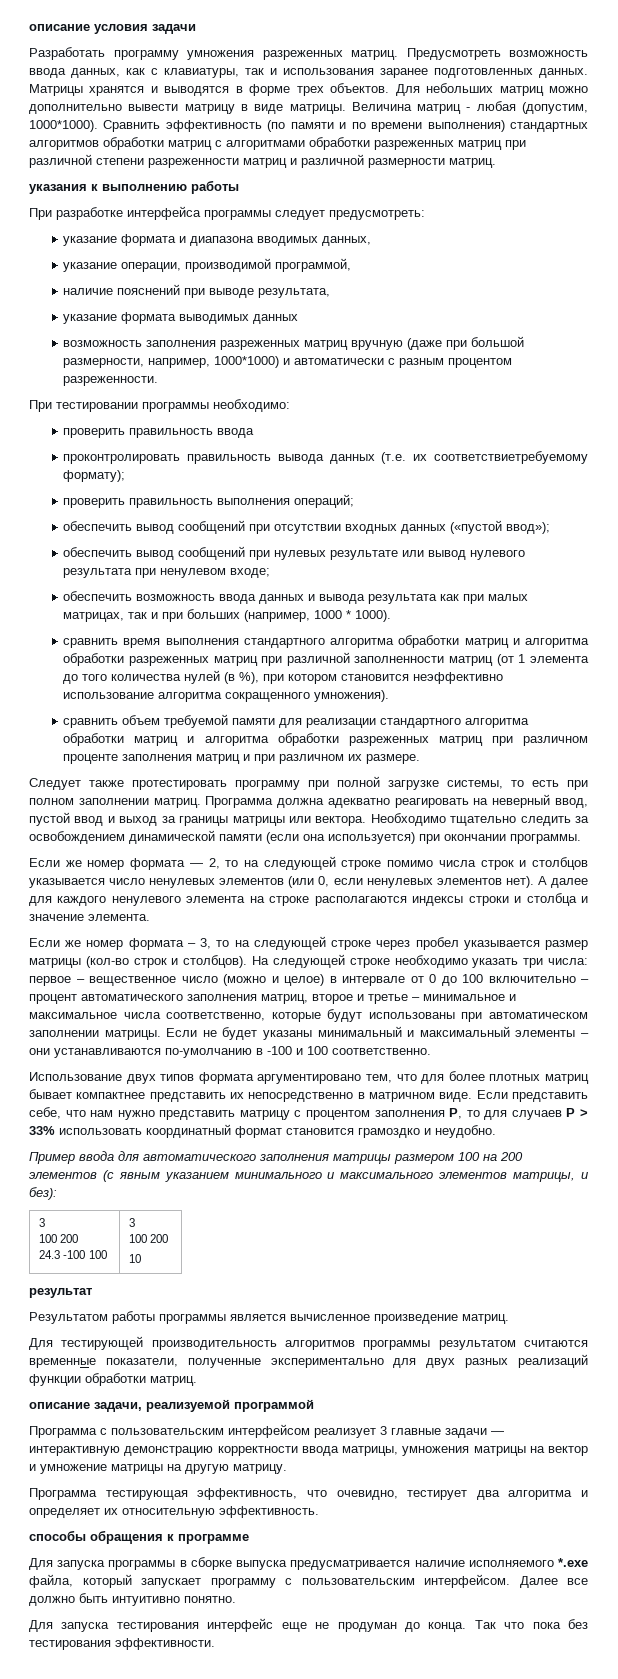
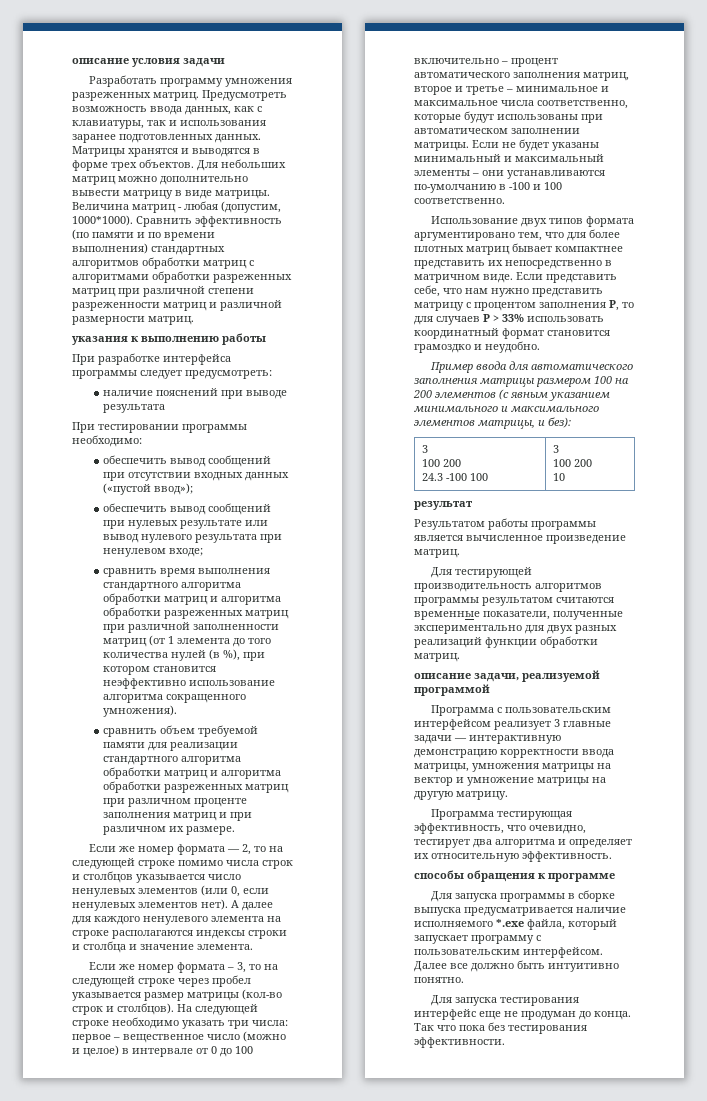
[63,234,372,246] [63,258,352,272] [63,284,331,298] [63,312,299,324] [63,336,525,350] [63,356,513,368] [63,376,159,386] [29,399,290,412] [63,428,255,438] [63,451,588,464] [63,470,126,482] [63,494,355,508] указание формата и диапазона вводимых данных, // указание операции, производимой программой, // наличие пояснений при выводе результата, // указание формата выводимых данных // возможность заполнения разреженных матриц вручную (даже при большой размерности, например, 1000*1000) и автоматически с разным процентом разреженности. // При тестировании программы необходимо: // проверить правильность ввода // проконтролировать правильность вывода данных (т.е. их соответствиетребуемому формату); // проверить правильность выполнения операций; -> [103,388,288,399] [103,404,166,413] [72,422,247,433] [72,435,142,447] наличие пояснений при выводе результата // При тестировании программы необходимо:
[63,591,529,604] [63,609,392,622] // обеспечить возможность ввода данных и вывода результата как при малых матрицах, так и при больших (например, 1000 * 1000). -> (204, 552) none
[29,776,588,790] [29,794,588,808] [29,812,589,826] [29,830,581,844] // Следует также протестировать программу при полной загрузке системы, то есть при полном заполнении матриц. Программа должна адекватно реагировать на неверный ввод, пустой ввод и выход за границы матрицы или вектора. Необходимо тщательно следить за освобождением динамической памяти (если она используется) при окончании программы. -> (236, 830) none

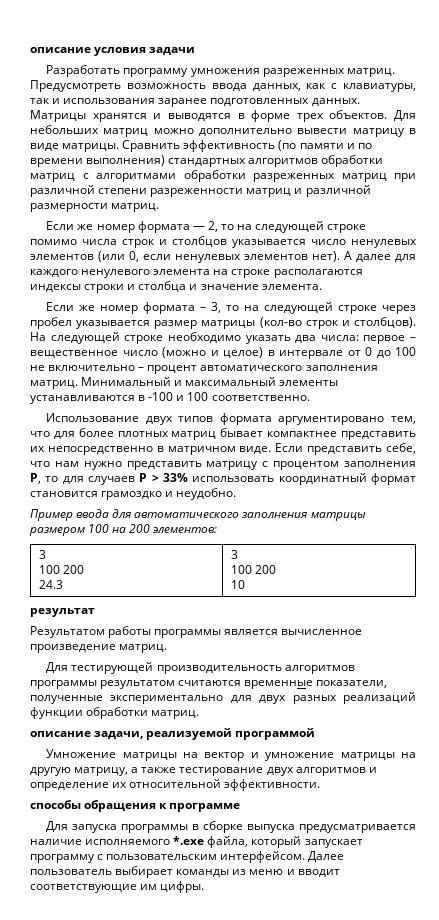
[72,201,281,213] [72,215,133,226] Величина матриц - любая (допустим, 1000*1000). -> (120, 147) none
[72,333,266,345] [72,353,231,365] [72,370,272,379] [103,388,288,399] [103,404,166,413] [72,422,247,433] [72,435,142,447] [103,455,272,467] [103,472,290,481] [103,483,194,495] [103,503,272,515] [103,520,269,529] [103,534,283,543] [103,548,204,557] [103,568,271,577] [103,582,242,591] [103,593,282,605] [103,607,290,619] [103,622,280,633] [103,635,272,647] [103,649,266,661] [103,666,217,675] [103,678,276,689] [103,694,247,703] [103,705,178,717] [103,725,259,737] [103,742,239,751] [103,756,242,765] [103,767,282,779] [103,781,290,793] [103,798,248,807] [103,812,253,821] [103,826,236,835] // указания к выполнению работы // При разработке интерфейса программы следует предусмотреть: // наличие пояснений при выводе результата // При тестировании программы необходимо: // обеспечить вывод сообщений при отсутствии входных данных («пустой ввод»); // обеспечить вывод сообщений при нулевых результате или вывод нулевого результата при ненулевом входе; // сравнить время выполнения стандартного алгоритма обработки матриц и алгоритма обработки разреженных матриц при различной заполненности матриц (от 1 элемента до того количества нулей (в %), при котором становится неэффективно использование алгоритма сокращенного умножения). // сравнить объем требуемой памяти для реализации стандартного алгоритма обработки матриц и алгоритма обработки разреженных матриц при различном проценте заполнения матриц и при различном их размере. -> (160, 207) none
[228,1020,249,1029] три -> [295,335,317,343] два
(253, 1050) none -> [30,365,45,371] не
[583,72,629,81] [414,86,609,95] [414,100,628,109] [414,111,603,123] [414,128,580,134] [414,139,599,151] [414,154,604,162] [414,170,605,179] [414,184,496,193] матриц, второе и третье – минимальное и максимальное числа соответственно, которые будут использованы при автоматическом заполнении матрицы. Если не будет указаны минимальный и максимальный элементы – они устанавливаются по-умолчанию -> [30,377,339,389] [30,395,135,404] матриц. Минимальный и максимальный элементы устанавливаются
[435,389,610,401] [414,406,599,412] [414,417,571,429] элементов (с явным указанием минимального и максимального элементов матрицы, и без): -> [153,527,218,533] элементов:
[445,473,488,481] -100 100 -> (63, 584) none
[431,705,612,716] [414,719,611,730] [414,735,561,744] [414,749,614,758] [414,763,539,772] Программа с пользовательским интерфейсом реализует 3 главные задачи — интерактивную демонстрацию корректности ввода матрицы, умножения -> [46,749,117,758] Умножение
[456,791,508,800] [431,809,573,820] [414,823,586,834] [414,839,632,848] [414,851,612,862] матрицу. // Программа тестирующая эффективность, что очевидно, тестирует два алгоритма и определяет их относительную эффективность. -> [74,767,377,776] [30,779,321,791] матрицу, а также тестирование двух алгоритмов и определение их относительной эффективности.
[450,960,619,972] [414,977,464,983] [431,995,580,1006] [414,1009,631,1020] [414,1022,587,1034] [414,1037,505,1048] все должно быть интуитивно понятно. // Для запуска тестирования интерфейс еще не продуман до конца. Так что пока без тестирования эффективности. -> [30,866,340,878] [30,881,205,893] пользователь выбирает команды из меню и вводит соответствующие им цифры.

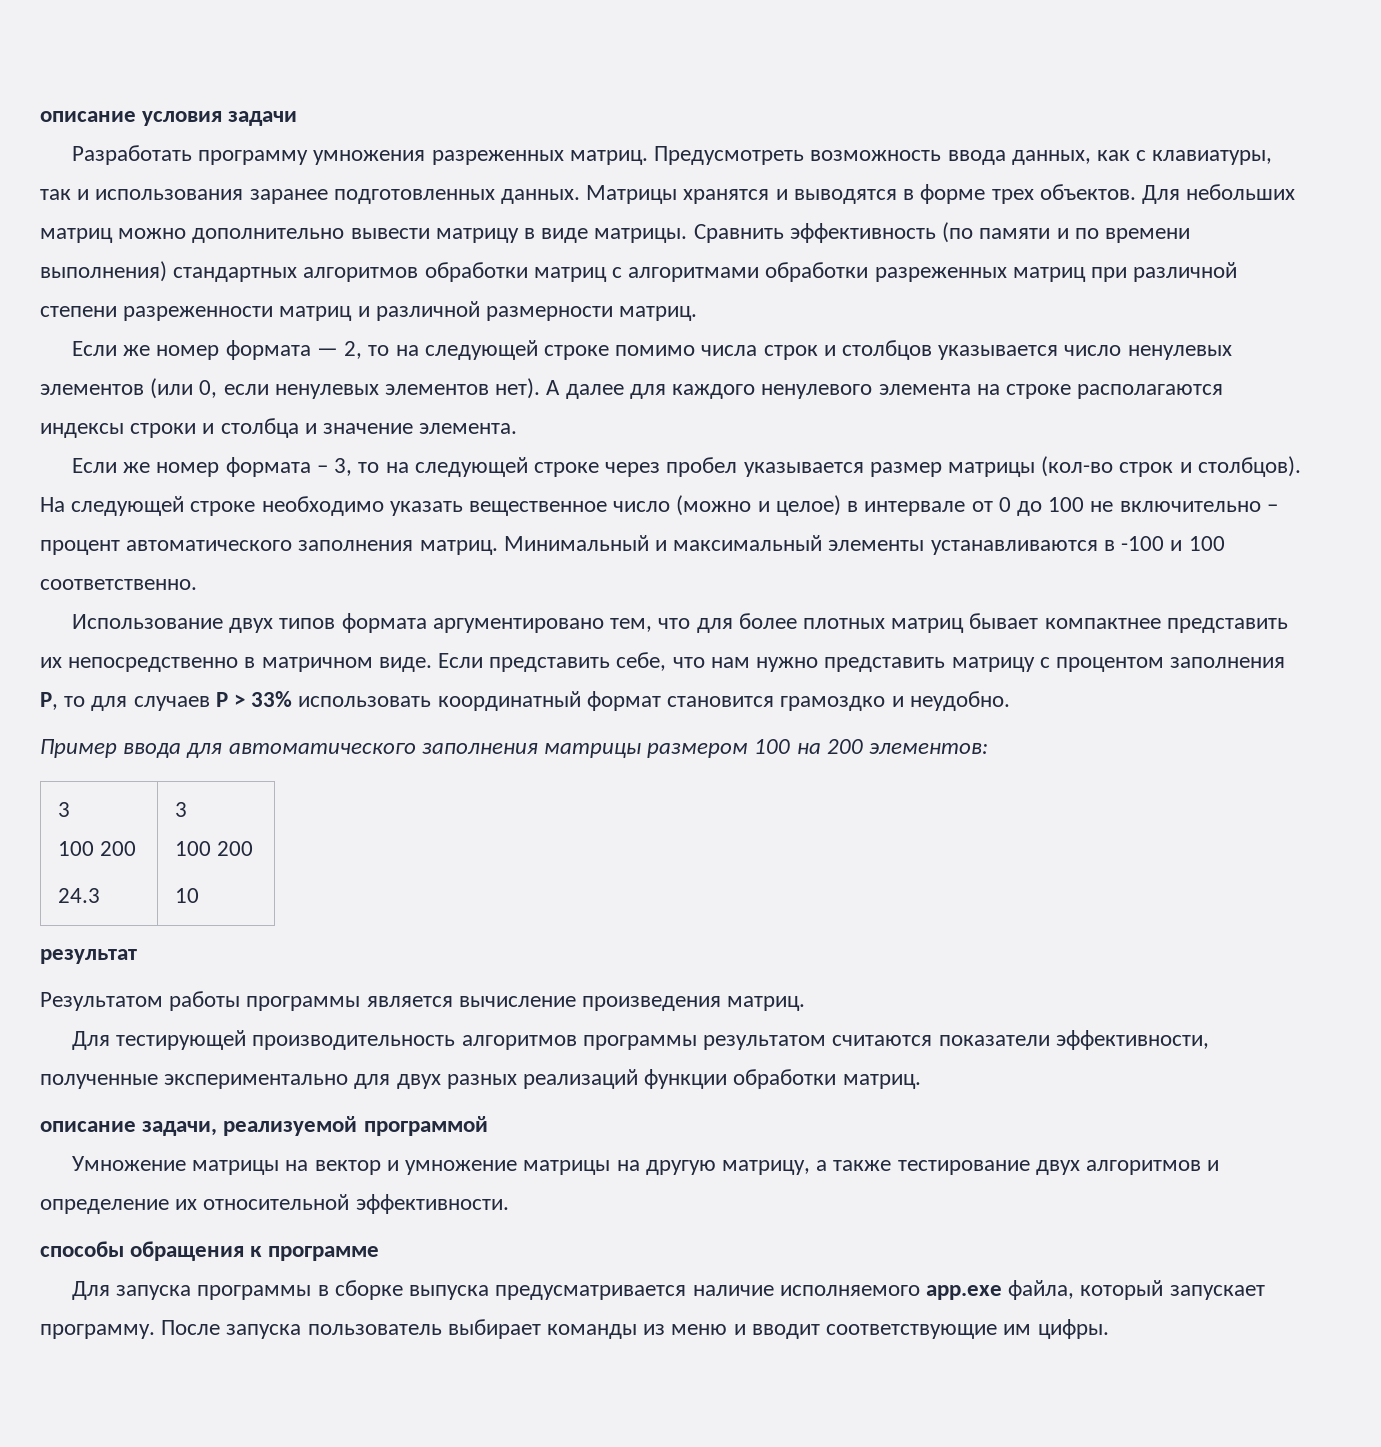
[295,335,416,344] два числа: первое – -> (463, 508) none
[281,629,363,635] [30,644,116,653] вычисленное произведение -> [458,996,722,1011] вычисление произведения
[244,680,388,689] временные показатели, -> [938,1030,1209,1050] показатели эффективности,
[173,836,205,845] *.exe -> [925,1285,1002,1300] app.exe
[30,851,345,863] программу с пользовательским интерфейсом. Далее -> [40,1320,302,1339] программу. После запуска

